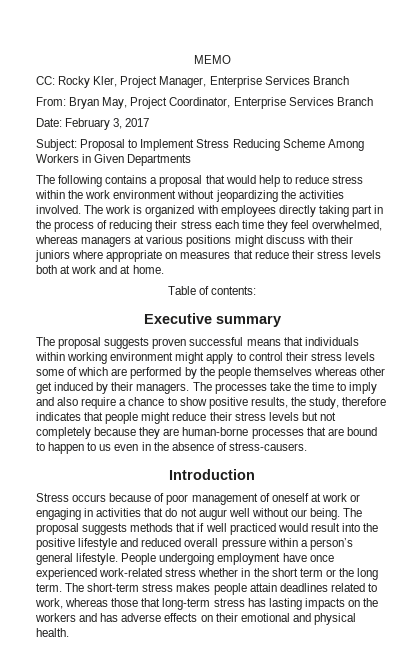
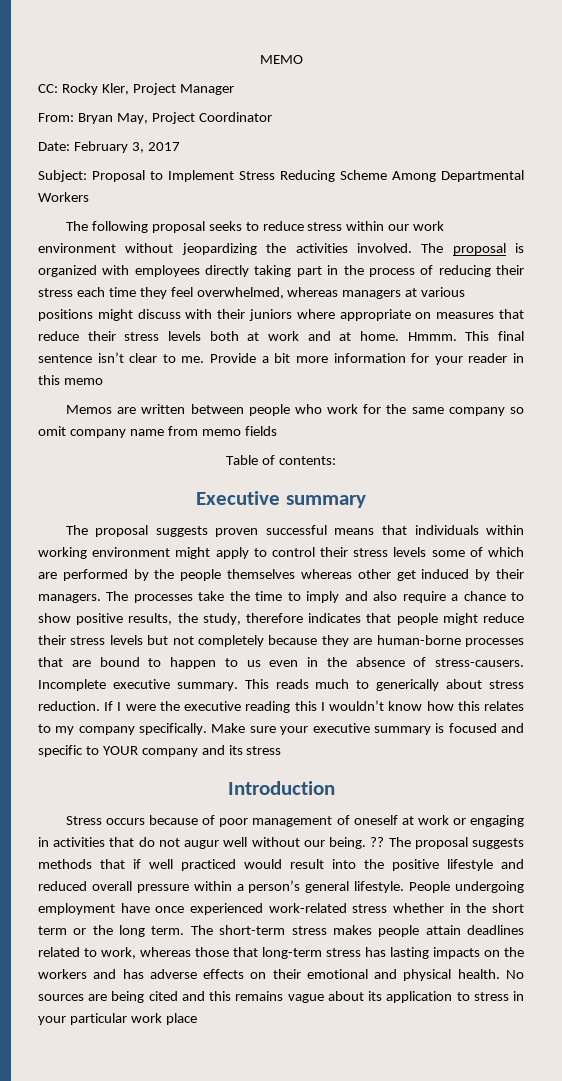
[159,76,349,88] Manager, Enterprise Services Branch -> [179,84,234,95] Manager
[169,97,373,109] Coordinator, Enterprise Services Branch -> [198,112,272,122] Coordinator
(364, 145) none -> [441,170,524,182] Departmental
[82,154,192,166] in Given Departments -> (89, 197) none
[105,175,280,187] contains a proposal that would help -> [151,221,242,233] proposal seeks
[68,190,84,199] the -> [388,224,410,231] our
[105,205,131,214] work -> [452,243,506,255] proposal
(164, 269) none -> [407,331,524,341] [38,352,525,365] [38,375,103,385] [65,404,524,416] [38,426,277,438] Hmmm. This final sentence isn’t clear to me. Provide a bit more information for your reader in this memo // Memos are written between people who work for the same company so omit company name from memo fields
(307, 446) none -> [38,679,525,691] [38,700,524,713] [38,723,524,735] [38,745,282,757] Incomplete executive summary. This reads much to generically about stress reduction. If I were the executive reading this I wouldn’t know how this relates to my company specifically. Make sure your executive summary is focused and specific to YOUR company and its stress
(341, 514) none -> [370,837,385,847] ??
(69, 632) none -> [505,970,524,979] [38,991,524,1003] [38,1013,197,1025] No sources are being cited and this remains vague about its application to stress in your particular work place

